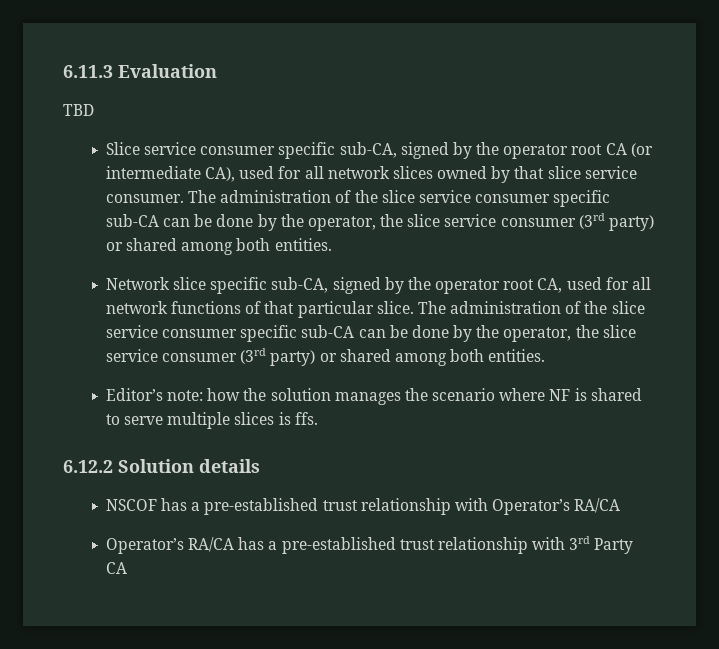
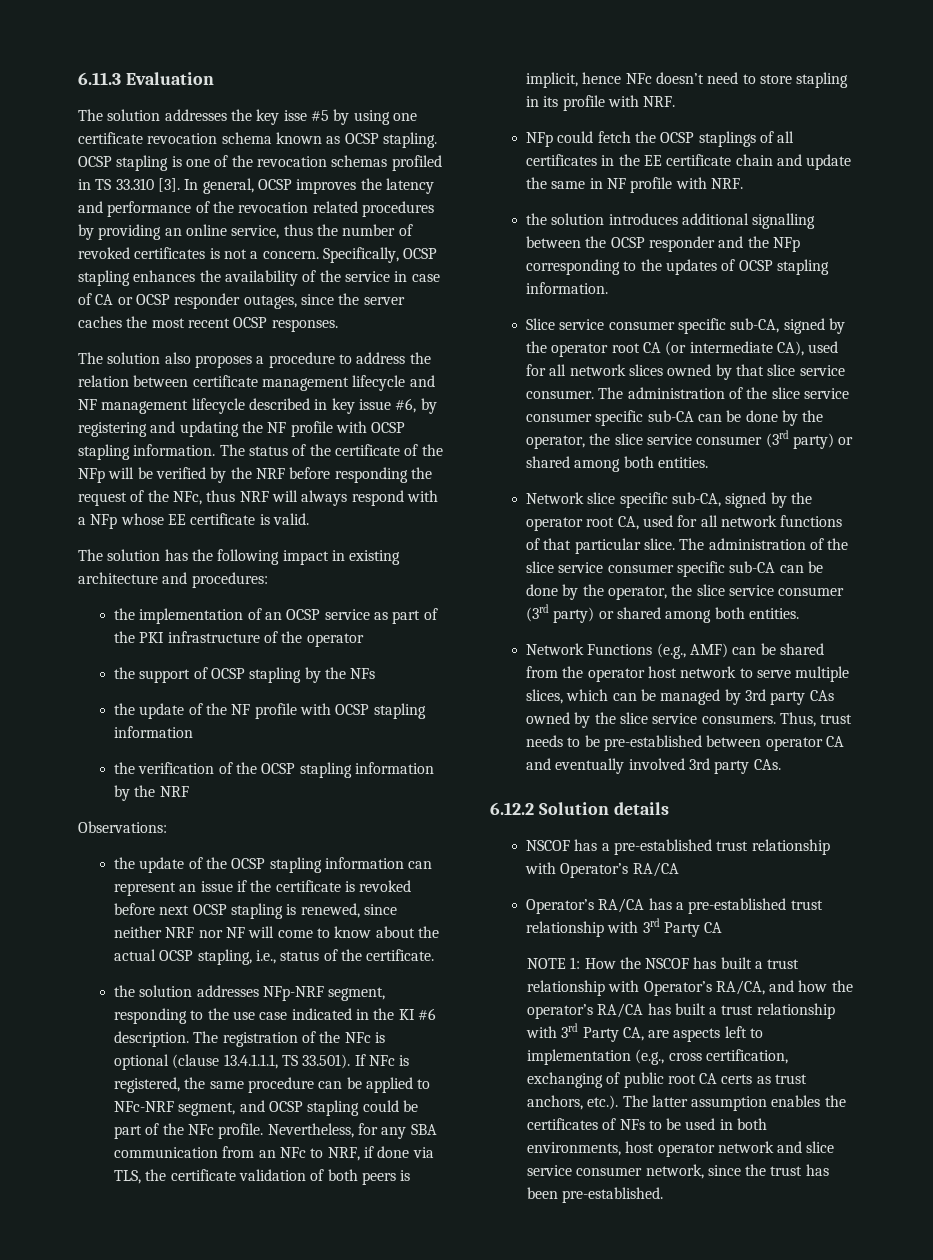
[63,104,94,116] TBD -> [78,109,417,125] [78,132,437,148] [78,155,442,171] [78,178,434,194] [78,201,434,217] [78,224,413,240] [78,247,438,263] [78,270,440,286] [78,293,405,309] [78,316,338,332] [78,352,431,368] [78,375,435,391] [78,398,437,414] [78,421,406,437] [78,444,443,460] [78,467,432,483] [78,490,438,506] [78,513,309,529] [78,549,401,565] [78,572,268,588] [114,608,438,624] [114,631,364,647] [114,667,376,683] [114,703,426,719] [114,726,194,738] [114,762,434,778] [114,785,189,801] [78,821,167,833] [114,857,433,873] [114,880,412,896] [114,903,397,919] [114,926,439,938] [114,949,435,965] [114,985,386,1001] [114,1008,436,1024] [114,1031,385,1047] [114,1054,410,1070] [114,1077,431,1093] [114,1100,418,1116] [114,1123,437,1139] [114,1146,434,1161] [114,1169,411,1185] [526,72,849,88] [526,95,676,111] [526,131,795,147] [526,154,852,170] [526,177,743,193] [526,213,816,229] [526,236,800,252] [526,259,829,275] [526,282,609,294] The solution addresses the key isse #5 by using one certificate revocation schema known as OCSP stapling. OCSP stapling is one of the revocation schemas profiled in TS 33.310 [3]. In general, OCSP improves the latency and performance of the revocation related procedures by providing an online service, thus the number of revoked certificates is not a concern. Specifically, OCSP stapling enhances the availability of the service in case of CA or OCSP responder outages, since the server caches the most recent OCSP responses. // The solution also proposes a procedure to address the relation between certificate management lifecycle and NF management lifecycle described in key issue #6, by registering and updating the NF profile with OCSP stapling information. The status of the certificate of the NFp will be verified by the NRF before responding the request of the NFc, thus NRF will always respond with a NFp whose EE certificate is valid. // The solution has the following impact in existing architecture and procedures: // the implementation of an OCSP service as part of the PKI infrastructure of the operator // the support of OCSP stapling by the NFs // the update of the NF profile with OCSP stapling information // the verification of the OCSP stapling information by the NRF // Observations: // the update of the OCSP stapling information can represent an issue if the certificate is revoked before next OCSP stapling is renewed, since neither NRF nor NF will come to know about the actual OCSP stapling, i.e., status of the certificate. // the solution addresses NFp-NRF segment, responding to the use case indicated in the KI #6 description. The registration of the NFc is optional (clause 13.4.1.1.1, TS 33.501). If NFc is registered, the same procedure can be applied to NFc-NRF segment, and OCSP stapling could be part of the NFc profile. Nevertheless, for any SBA communication from an NFc to NRF, if done via TLS, the certificate validation of both peers is implicit, hence NFc doesn’t need to store stapling in its profile with NRF. // NFp could fetch the OCSP staplings of all certificates in the EE certificate chain and update the same in NF profile with NRF. // the solution introduces additional signalling between the OCSP responder and the NFp corresponding to the updates of OCSP stapling information.
[105,388,642,405] [105,412,318,429] Editor’s note: how the solution manages the scenario where NF is shared to serve multiple slices is ffs. -> [526,643,824,659] [526,666,850,682] [526,689,834,705] [526,712,853,728] [526,735,844,751] [526,758,781,774] Network Functions (e.g., AMF) can be shared from the operator host network to serve multiple slices, which can be managed by 3rd party CAs owned by the slice service consumers. Thus, trust needs to be pre-established between operator CA and eventually involved 3rd party CAs.
(127, 568) none -> [526,957,800,969] [526,980,853,996] [526,1003,835,1019] [525,1023,764,1042] [526,1049,788,1065] [526,1072,808,1088] [526,1095,846,1111] [526,1118,768,1130] [526,1141,835,1157] [526,1164,829,1179] [526,1187,664,1203] // NOTE 1: How the NSCOF has built a trust relationship with Operator’s RA/CA, and how the operator’s RA/CA has built a trust relationship with 3rd Party CA, are aspects left to implementation (e.g., cross certification, exchanging of public root CA certs as trust anchors, etc.). The latter assumption enables the certificates of NFs to be used in both environments, host operator network and slice service consumer network, since the trust has been pre-established.

